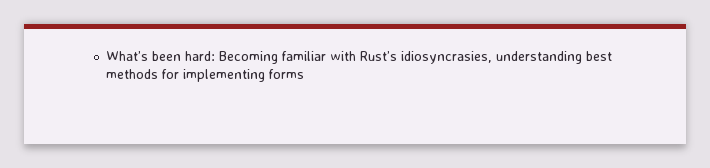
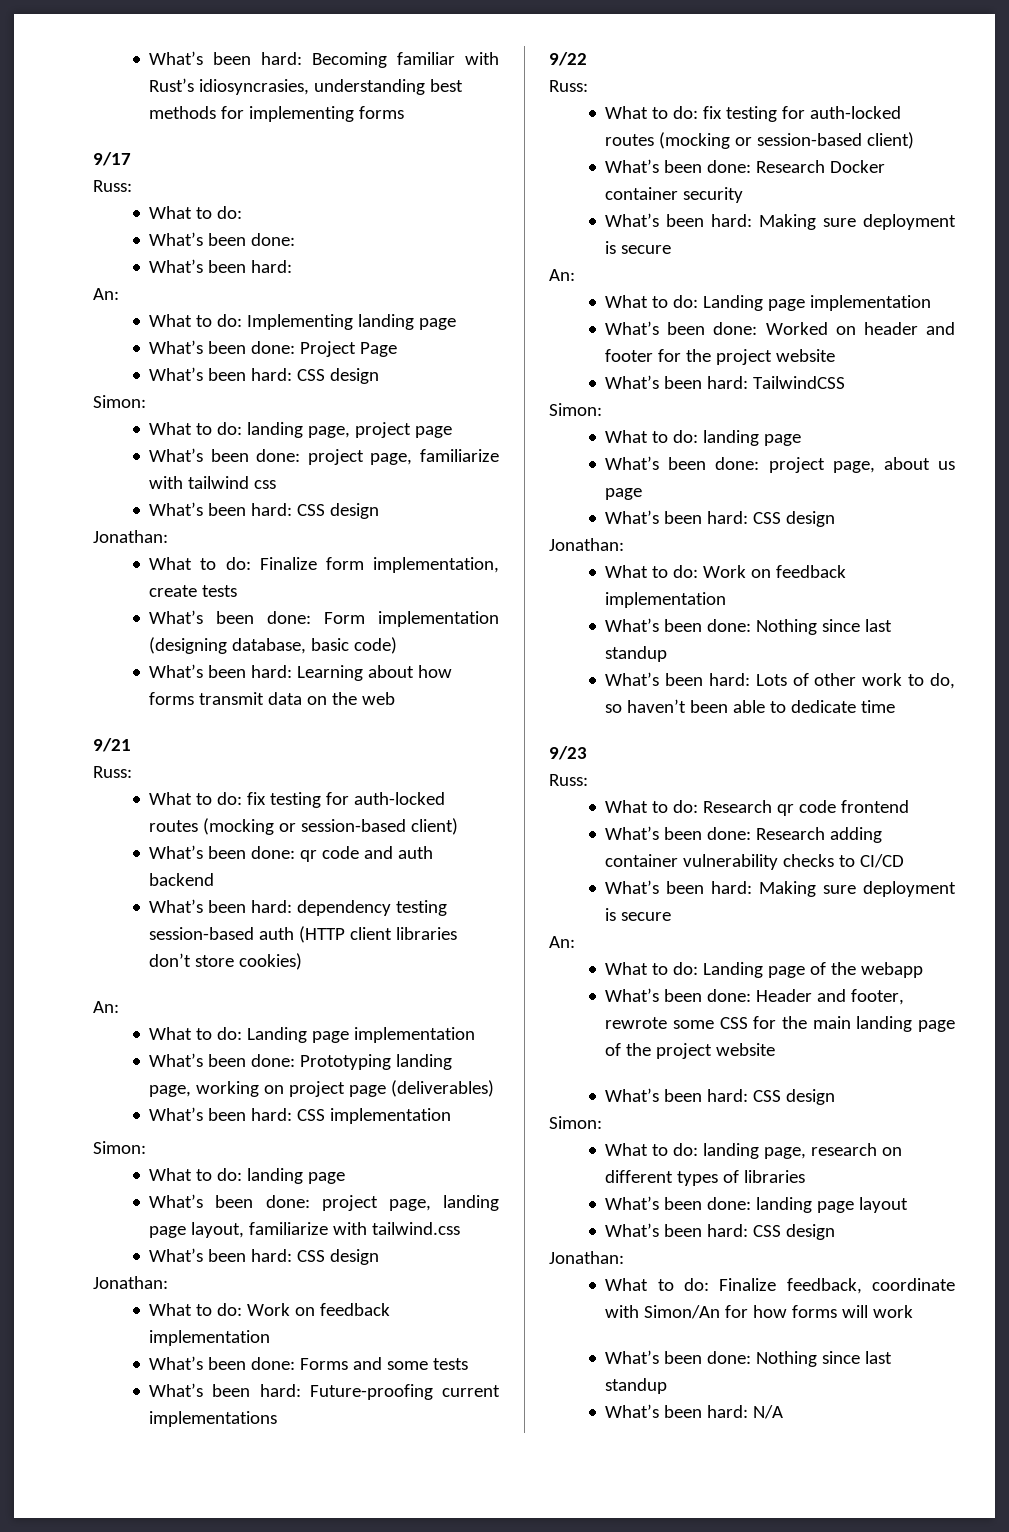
(305, 74) none -> [93,152,131,166] [93,180,132,192] [149,206,243,219] [149,232,296,246] [149,259,293,273] [93,288,119,300] [149,314,457,330] [149,340,398,357] [149,367,380,384] [93,395,146,408] [149,422,453,438] [149,448,499,465] [149,476,277,489] [149,502,380,519] [93,530,168,543] [149,557,499,573] [149,585,238,597] [149,610,499,627] [149,637,398,654] [149,664,453,681] [149,692,396,705] [93,738,131,752] [93,766,132,778] [149,792,446,808] [149,818,459,835] [149,845,434,862] [149,873,215,886] [149,899,448,916] [149,926,458,943] [149,953,303,970] [93,1001,119,1013] [149,1027,476,1043] [149,1053,453,1070] [149,1080,495,1097] [149,1107,452,1124] [93,1141,146,1154] [149,1168,346,1184] [149,1194,500,1211] [149,1222,461,1238] [149,1248,380,1265] [93,1276,168,1289] [149,1303,391,1316] [149,1330,271,1346] [149,1356,469,1370] [149,1383,500,1400] [149,1411,278,1427] [549,52,587,66] [549,80,588,92] [605,106,902,122] [605,132,915,149] [605,159,886,173] [605,187,744,203] [605,213,956,230] [605,241,672,254] [549,269,575,281] [605,295,932,311] [605,321,955,335] [605,349,836,365] [605,375,846,389] [549,403,602,416] [605,430,802,446] [605,456,955,473] [605,488,643,500] [605,510,836,527] [549,538,624,551] [605,565,847,578] [605,592,727,608] [605,618,893,635] [605,646,668,662] [605,672,955,689] [605,699,896,713] [549,746,587,760] [549,774,588,786] [605,800,910,816] [605,826,883,843] [605,854,905,870] [605,880,956,897] [605,908,672,921] [549,936,575,948] [605,962,924,978] [605,988,905,1005] [605,1016,955,1032] [605,1043,776,1059] [605,1088,836,1105] [549,1116,602,1129] [605,1143,903,1159] [605,1170,806,1186] [605,1196,909,1213] [605,1223,836,1240] [549,1251,624,1264] [605,1278,955,1294] [605,1305,914,1319] [605,1350,893,1367] [605,1378,668,1394] [605,1404,784,1419] // 9/17 // Russ: // What to do: // What’s been done: // What’s been hard: // An: // What to do: Implementing landing page // What’s been done: Project Page // What’s been hard: CSS design // Simon: // What to do: landing page, project page // What’s been done: project page, familiarize with tailwind css // What’s been hard: CSS design // Jonathan: // What to do: Finalize form implementation, create tests // What’s been done: Form implementation (designing database, basic code) // What’s been hard: Learning about how forms transmit data on the web // 9/21 // Russ: // What to do: fix testing for auth-locked routes (mocking or session-based client) // What’s been done: qr code and auth backend // What’s been hard: dependency testing session-based auth (HTTP client libraries don’t store cookies) // An: // What to do: Landing page implementation // What’s been done: Prototyping landing page, working on project page (deliverables) // What’s been hard: CSS implementation // Simon: // What to do: landing page // What’s been done: project page, landing page layout, familiarize with tailwind.css // What’s been hard: CSS design // Jonathan: // What to do: Work on feedback implementation // What’s been done: Forms and some tests // What’s been hard: Future-proofing current implementations // 9/22 // Russ: // What to do: fix testing for auth-locked routes (mocking or session-based client) // What’s been done: Research Docker container security // What’s been hard: Making sure deployment is secure // An: // What to do: Landing page implementation // What’s been done: Worked on header and footer for the project website // What’s been hard: TailwindCSS // Simon: // What to do: landing page // What’s been done: project page, about us page // What’s been hard: CSS design // Jonathan: // What to do: Work on feedback implementation // What’s been done: Nothing since last standup // What’s been hard: Lots of other work to do, so haven’t been able to dedicate time // 9/23 // Russ: // What to do: Research qr code frontend // What’s been done: Research adding container vulnerability checks to CI/CD // What’s been hard: Making sure deployment is secure // An: // What to do: Landing page of the webapp // What’s been done: Header and footer, rewrote some CSS for the main landing page of the project website // What’s been hard: CSS design // Simon: // What to do: landing page, research on different types of libraries // What’s been done: landing page layout // What’s been hard: CSS design // Jonathan: // What to do: Finalize feedback, coordinate with Simon/An for how forms will work // What’s been done: Nothing since last standup // What’s been hard: N/A

